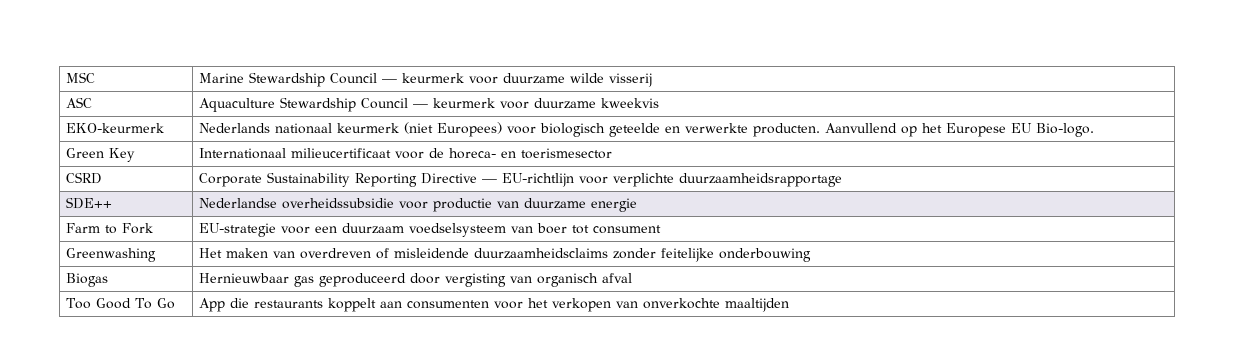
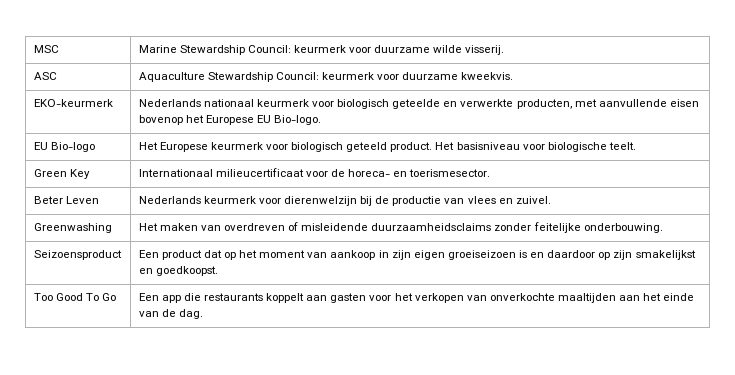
[330,73,398,84] Council — -> [247,45,291,53] Council:
[609,73,653,87] visserij -> [465,45,505,55] visserij.
[361,98,660,109] Council — keurmerk voor duurzame kweekvis -> [275,72,514,80] Council: keurmerk voor duurzame kweekvis.
[404,122,503,137] (niet Europees) -> (309, 103) none
[753,123,918,137] producten. Aanvullend op -> [516,99,699,109] [138,115,183,125] producten, met aanvullende eisen bovenop
(1095, 130) none -> [33,142,95,152] [138,142,636,152] // EU Bio-logo | Het Europese keurmerk voor biologisch geteeld product. Het basisniveau voor biologische teelt.
[521,148,613,159] [66,172,103,184] [199,172,843,187] [66,197,113,209] [199,198,638,212] [66,223,154,234] [199,223,662,237] toerismesector // CSRD | Corporate Sustainability Reporting Directive — EU-richtlijn voor verplichte duurzaamheidsrapportage // SDE++ | Nederlandse overheidssubsidie voor productie van duurzame energie // Farm to Fork | EU-strategie voor een duurzaam voedselsysteem van boer tot consument -> [409,169,491,177] [33,196,99,204] [138,196,551,206] toerismesector. // Beter Leven | Nederlands keurmerk voor dierenwelzijn bij de productie van vlees en zuivel.
[719,248,812,262] [66,273,109,287] [199,273,633,287] onderbouwing // Biogas | Hernieuwbaar gas geproduceerd door vergisting van organisch afval -> [583,223,663,233] [33,250,122,260] [138,250,696,260] [138,266,218,276] onderbouwing. // Seizoensproduct | Een product dat op het moment van aankoop in zijn eigen groeiseizoen is en daardoor op zijn smakelijkst en goedkoopst.
[199,298,226,312] App -> [138,293,181,303] Een app
[407,300,490,309] consumenten -> [330,293,367,303] gasten
(790, 305) none -> [619,293,695,301] [138,309,203,319] aan het einde van de dag.

